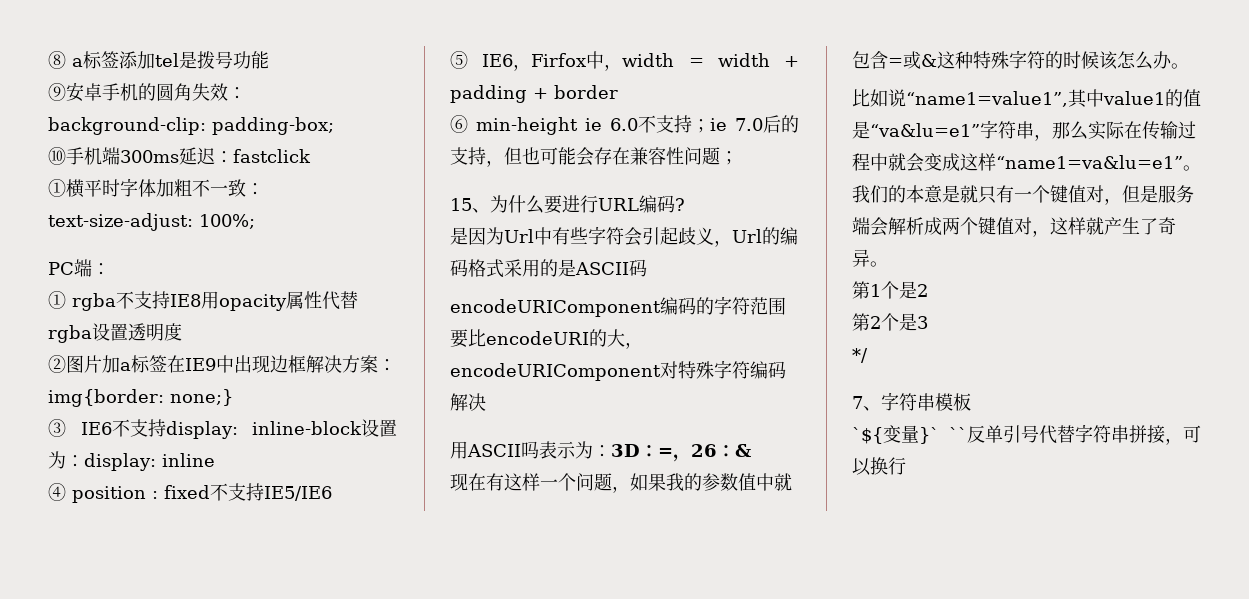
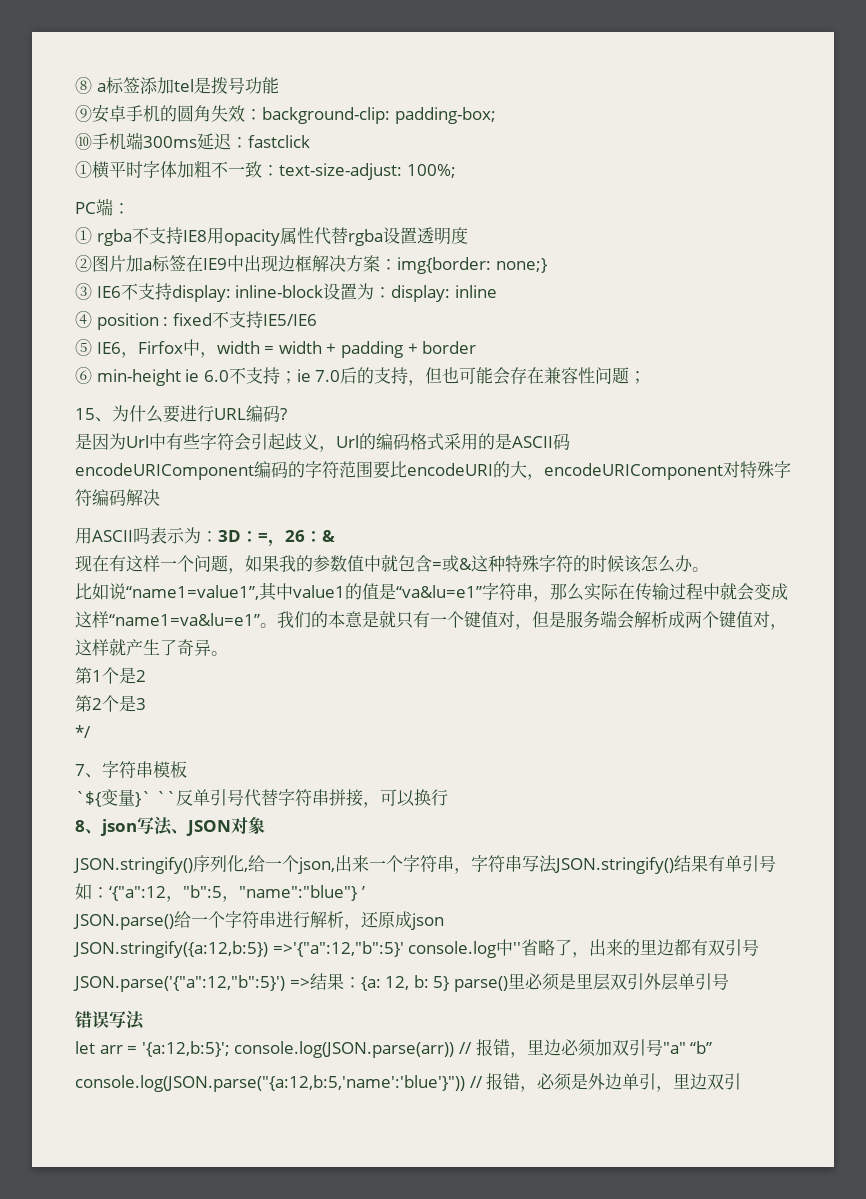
(906, 466) none -> [75,817,265,836] [73,855,776,874] [75,883,365,902] [73,911,444,930] [73,939,760,958] [73,973,729,992] [75,1011,145,1030] [75,1039,713,1058] [75,1073,742,1092] // 8、json写法、JSON对象 // JSON.stringify()序列化,给一个json,出来一个字符串，字符串写法JSON.stringify()结果有单引号如：‘{"a":12，"b":5，"name":"blue"} ’ // JSON.parse()给一个字符串进行解析，还原成json // JSON.stringify({a:12,b:5}) =>'{"a":12,"b":5}' console.log中''省略了，出来的里边都有双引号 // JSON.parse('{"a":12,"b":5}') =>结果：{a: 12, b: 5} parse()里必须是里层双引外层单引号 // 错误写法 // let arr = '{a:12,b:5}'; console.log(JSON.parse(arr)) // 报错，里边必须加双引号"a" “b” // console.log(JSON.parse("{a:12,b:5,'name':'blue'}")) // 报错，必须是外边单引，里边双引

